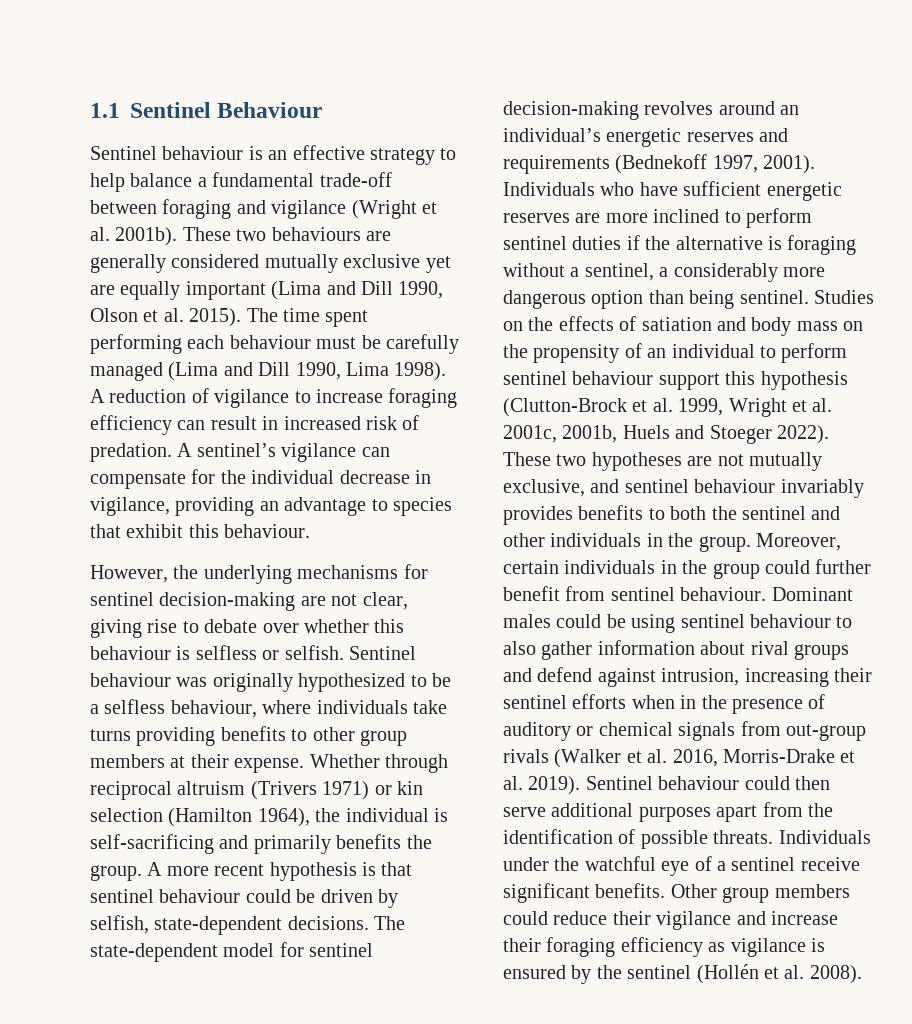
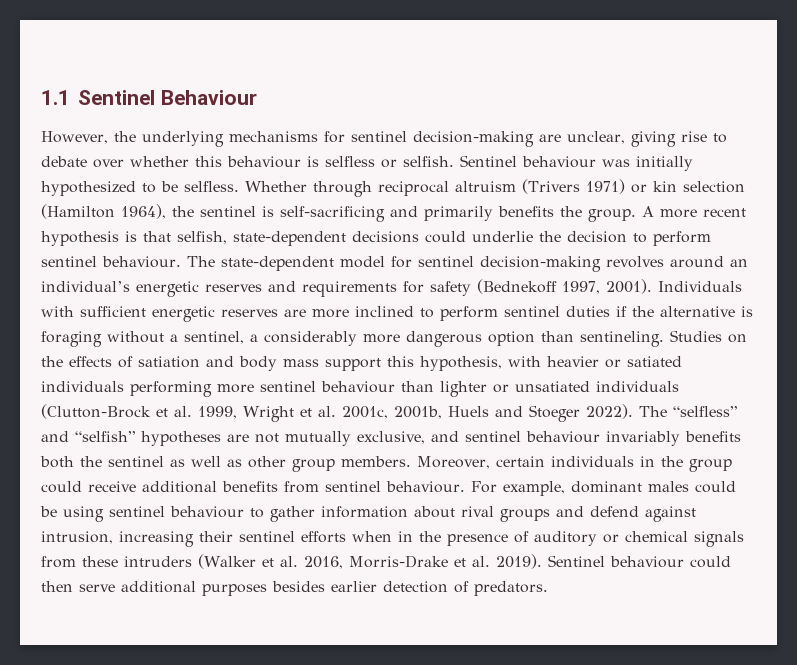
[90,145,457,165] [90,172,392,192] [90,199,437,219] [90,227,391,246] [90,254,451,273] [90,281,444,300] [90,308,369,327] [90,334,459,354] [90,362,447,381] [90,388,458,408] [90,415,420,435] [90,443,390,462] [90,469,431,489] [90,497,452,516] [90,524,311,538] // Sentinel behaviour is an effective strategy to help balance a fundamental trade-off between foraging and vigilance (Wright et al. 2001b). These two behaviours are generally considered mutually exclusive yet are equally important (Lima and Dill 1990, Olson et al. 2015). The time spent performing each behaviour must be carefully managed (Lima and Dill 1990, Lima 1998). A reduction of vigilance to increase foraging efficiency can result in increased risk of predation. A sentinel’s vigilance can compensate for the individual decrease in vigilance, providing an advantage to species that exhibit this behaviour. -> (257, 97) none
[331,592,408,610] not clear, -> [567,131,625,144] unclear,
[212,673,293,692] originally -> [636,156,693,171] initially
[90,699,447,718] [90,726,407,746] [90,754,305,773] a selfless behaviour, where individuals take turns providing benefits to other group members at their expense. -> [184,181,239,192] selfless.
[345,808,429,822] individual -> [200,206,256,217] sentinel
[90,889,398,908] [90,915,369,935] sentinel behaviour could be driven by selfish, state-dependent decisions. -> [177,231,711,246] [41,256,181,268] selfish, state-dependent decisions could underlie the decision to perform sentinel behaviour.
(610, 164) none -> [403,281,471,296] for safety
[600,182,678,196] who have -> [41,306,74,317] with
[689,290,809,309] being sentinel. -> [580,331,664,347] sentineling.
[843,321,864,331] [503,343,848,363] [503,371,848,390] on the propensity of an individual to perform sentinel behaviour support this hypothesis -> [325,356,682,371] [41,381,679,397] support this hypothesis, with heavier or satiated individuals performing more sentinel behaviour than lighter or unsatiated individuals
[503,452,587,466] These two -> [638,406,737,417] [41,431,135,442] The “selfless” and “selfish”
[503,505,841,525] [503,533,751,552] provides benefits to both the sentinel and other individuals in the group. -> [685,431,741,442] [40,456,411,472] benefits both the sentinel as well as other group members.
[815,559,872,574] [503,586,853,601] further benefit from sentinel behaviour. Dominant -> [88,481,642,496] receive additional benefits from sentinel behaviour. For example, dominant
[503,641,536,655] also -> (264, 513) none
[786,724,866,741] [503,749,549,763] out-group rivals -> [82,556,192,567] these intruders
[716,802,833,822] [503,829,871,849] [503,856,860,876] [503,883,850,903] [503,911,838,930] [503,937,825,957] [503,964,862,984] apart from the identification of possible threats. Individuals under the watchful eye of a sentinel receive significant benefits. Other group members could reduce their vigilance and increase their foraging efficiency as vigilance is ensured by the sentinel (Hollén et al. 2008). -> [272,581,548,596] besides earlier detection of predators.

